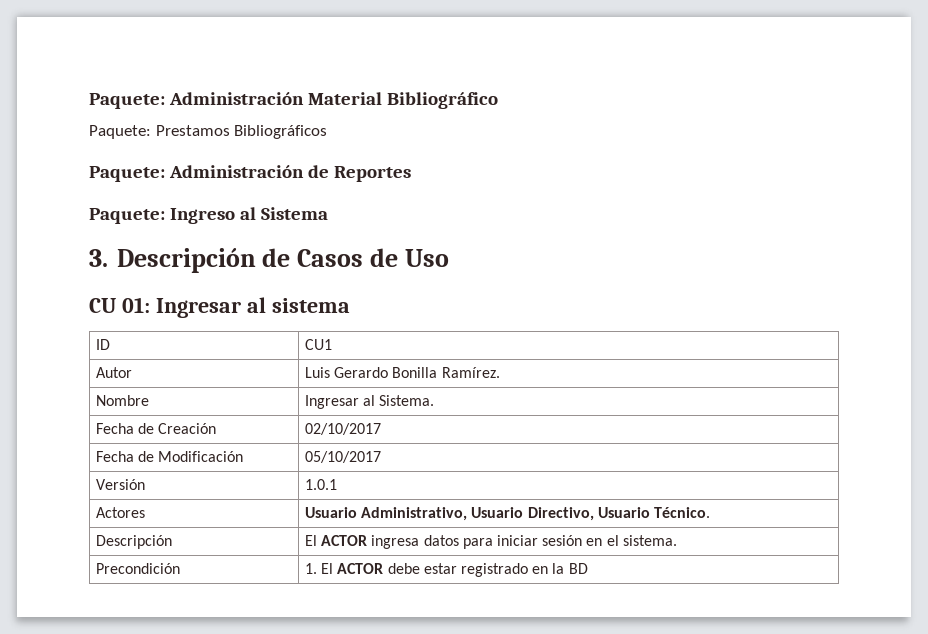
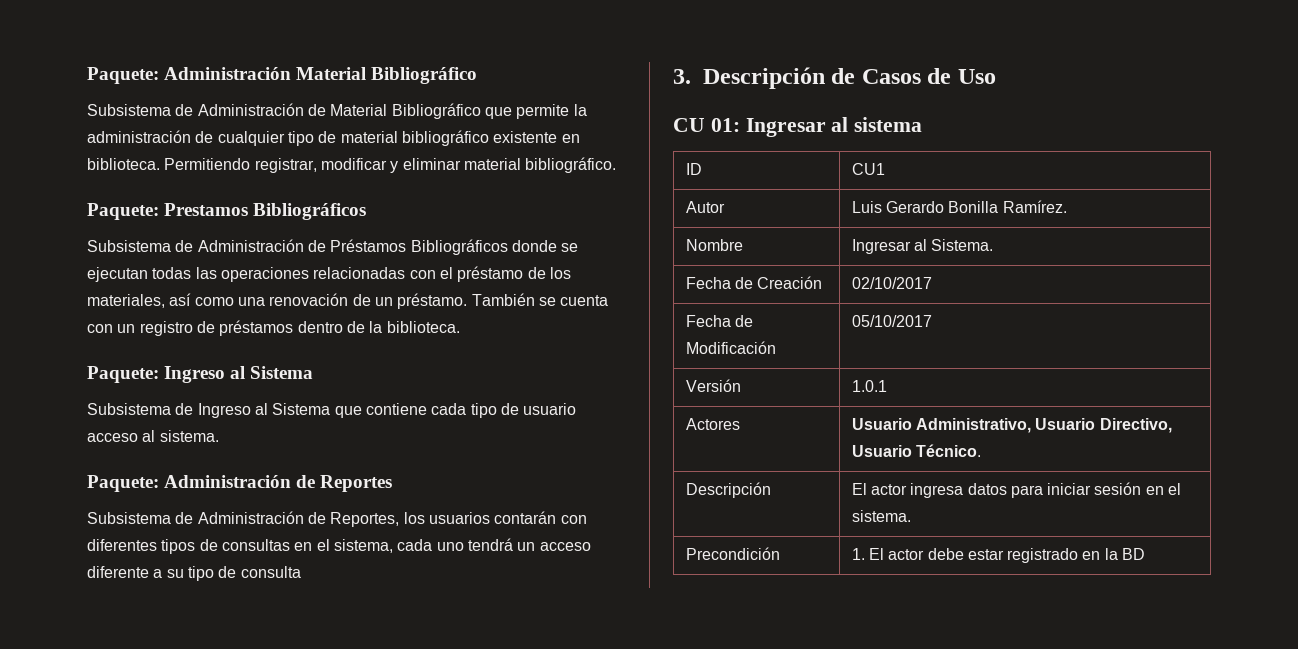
[89,125,328,139] [89,165,412,182] [89,207,329,224] Paquete: Prestamos Bibliográficos // Paquete: Administración de Reportes // Paquete: Ingreso al Sistema -> [87,103,587,119] [87,130,580,146] [87,157,617,173] [87,203,367,220] [87,239,579,255] [87,266,571,282] [87,293,609,309] [87,320,460,336] [87,366,314,383] [87,403,577,418] [87,430,219,442] [87,475,393,492] [87,511,587,527] [87,538,591,554] [87,566,301,581] Subsistema de Administración de Material Bibliográfico que permite la administración de cualquier tipo de material bibliográfico existente en biblioteca. Permitiendo registrar, modificar y eliminar material bibliográfico. // Paquete: Prestamos Bibliográficos // Subsistema de Administración de Préstamos Bibliográficos donde se ejecutan todas las operaciones relacionadas con el préstamo de los materiales, así como una renovación de un préstamo. También se cuenta con un registro de préstamos dentro de la biblioteca. // Paquete: Ingreso al Sistema // Subsistema de Ingreso al Sistema que contiene cada tipo de usuario acceso al sistema. // Paquete: Administración de Reportes // Subsistema de Administración de Reportes, los usuarios contarán con diferentes tipos de consultas en el sistema, cada uno tendrá un acceso diferente a su tipo de consulta
[321,535,368,546] ACTOR -> [870,484,907,495] actor
[337,563,384,574] ACTOR -> [888,549,925,560] actor

